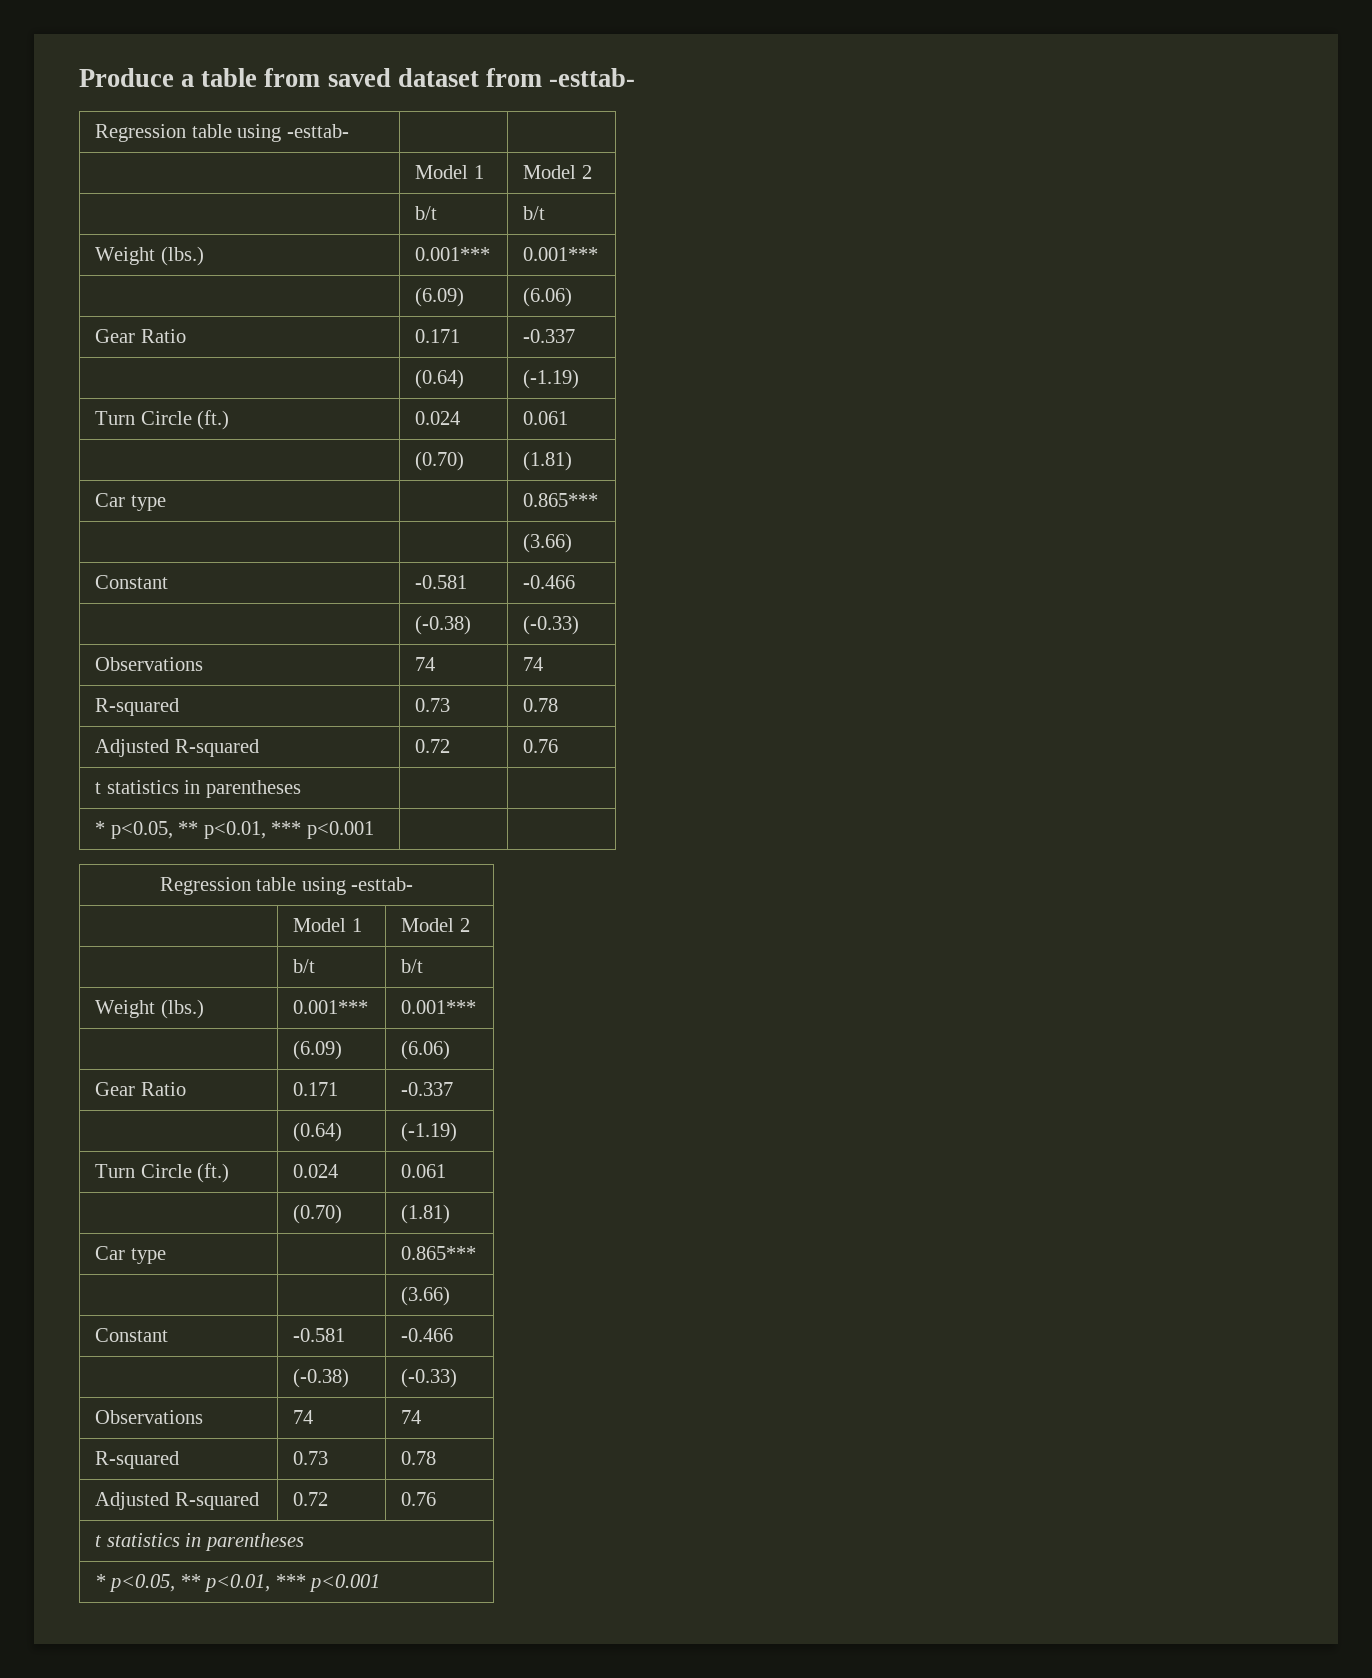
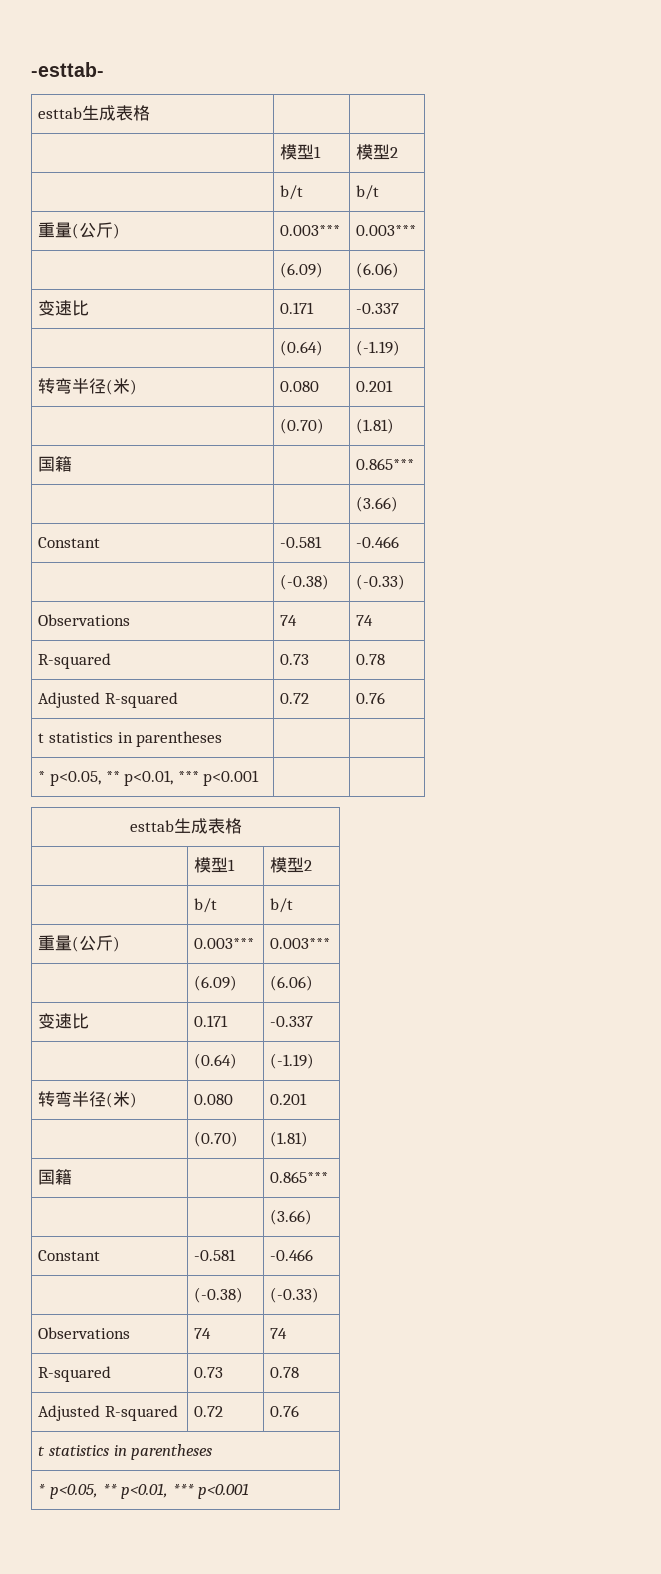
[79,68,636,87] [95,124,349,142] [415,165,484,179] [523,165,592,179] [415,206,438,220] [523,206,546,220] [95,246,204,266] [415,247,491,261] [523,247,599,261] [415,287,465,307] [523,287,573,307] [95,329,186,343] [415,329,461,343] [523,329,576,343] [415,369,465,389] [523,369,580,389] [95,410,230,430] [415,411,461,425] [523,411,569,425] [415,451,465,471] [523,451,573,471] [95,493,166,511] Produce a table from saved dataset from -esttab- // Regression table using -esttab- | | // | Model 1 | Model 2 // | b/t | b/t // Weight (lbs.) | 0.001*** | 0.001*** // | (6.09) | (6.06) // Gear Ratio | 0.171 | -0.337 // | (0.64) | (-1.19) // Turn Circle (ft.) | 0.024 | 0.061 // | (0.70) | (1.81) // Car type -> [31,62,104,77] [38,105,151,121] [280,144,322,160] [356,144,399,160] [280,185,304,200] [356,185,380,200] [38,222,121,239] [280,225,341,236] [356,225,417,236] [280,262,324,278] [356,262,400,278] [38,300,90,316] [280,302,315,314] [356,303,400,314] [280,340,324,356] [356,340,401,356] [38,378,138,395] [280,381,320,392] [356,380,394,392] [280,418,325,434] [356,418,395,434] [38,456,73,472] -esttab- // esttab生成表格 | | // | 模型1 | 模型2 // | b/t | b/t // 重量(公斤) | 0.003*** | 0.003*** // | (6.09) | (6.06) // 变速比 | 0.171 | -0.337 // | (0.64) | (-1.19) // 转弯半径(米) | 0.080 | 0.201 // | (0.70) | (1.81) // 国籍
[159,877,414,895] [293,918,362,932] [401,918,470,932] [293,959,316,973] [401,959,424,973] [95,999,204,1019] [293,1000,369,1014] [401,1000,477,1014] [293,1040,343,1060] [401,1040,451,1060] [95,1082,186,1096] [293,1082,339,1096] [401,1082,454,1096] [293,1122,343,1142] [401,1122,458,1142] [95,1163,230,1183] [293,1164,339,1178] [401,1164,447,1178] [293,1204,343,1224] [401,1204,451,1224] [95,1246,166,1264] Regression table using -esttab- // | Model 1 | Model 2 // | b/t | b/t // Weight (lbs.) | 0.001*** | 0.001*** // | (6.09) | (6.06) // Gear Ratio | 0.171 | -0.337 // | (0.64) | (-1.19) // Turn Circle (ft.) | 0.024 | 0.061 // | (0.70) | (1.81) // Car type -> [129,818,242,834] [194,857,236,873] [270,857,313,873] [194,898,218,913] [270,898,294,913] [38,935,121,952] [194,938,255,949] [270,938,331,949] [194,975,238,991] [270,975,314,991] [38,1013,90,1029] [194,1015,229,1027] [270,1016,314,1027] [194,1053,238,1069] [270,1053,315,1069] [38,1091,138,1108] [194,1094,234,1105] [270,1093,308,1105] [194,1131,239,1147] [270,1131,309,1147] [38,1169,73,1185] esttab生成表格 // | 模型1 | 模型2 // | b/t | b/t // 重量(公斤) | 0.003*** | 0.003*** // | (6.09) | (6.06) // 变速比 | 0.171 | -0.337 // | (0.64) | (-1.19) // 转弯半径(米) | 0.080 | 0.201 // | (0.70) | (1.81) // 国籍

